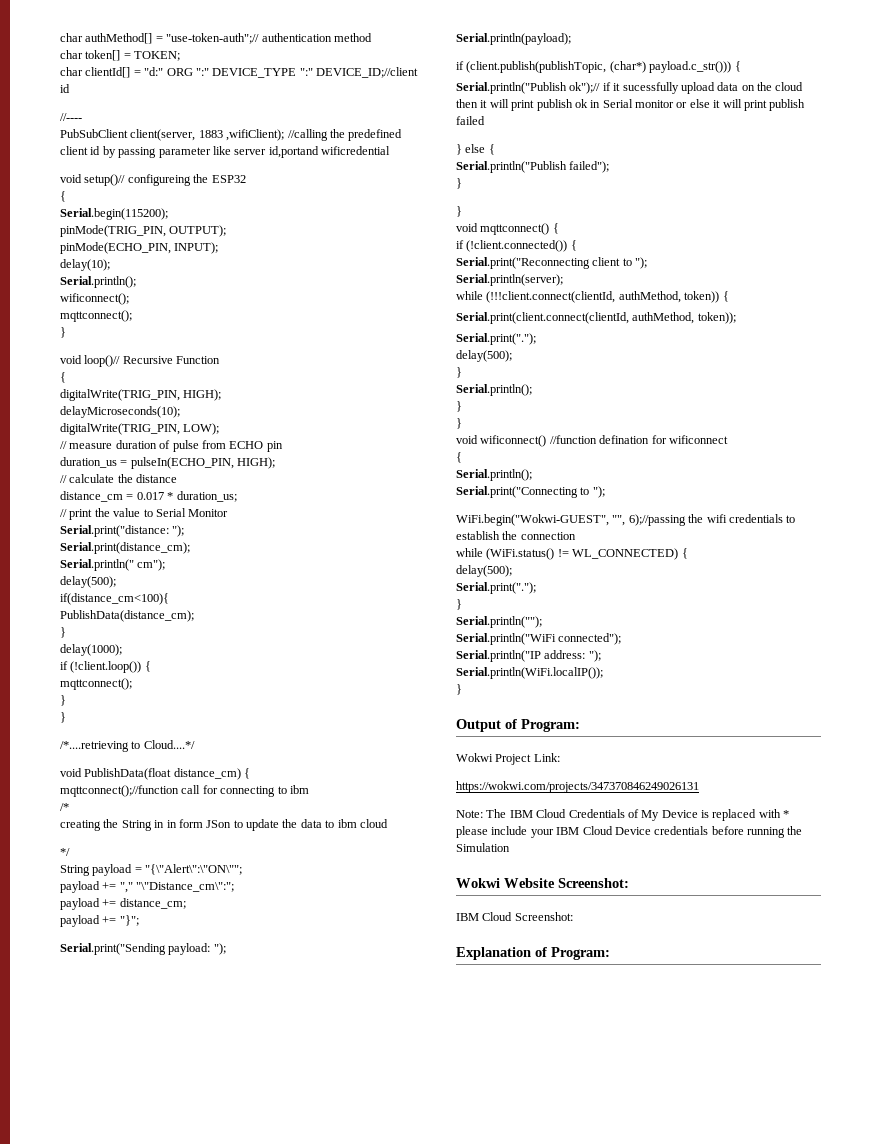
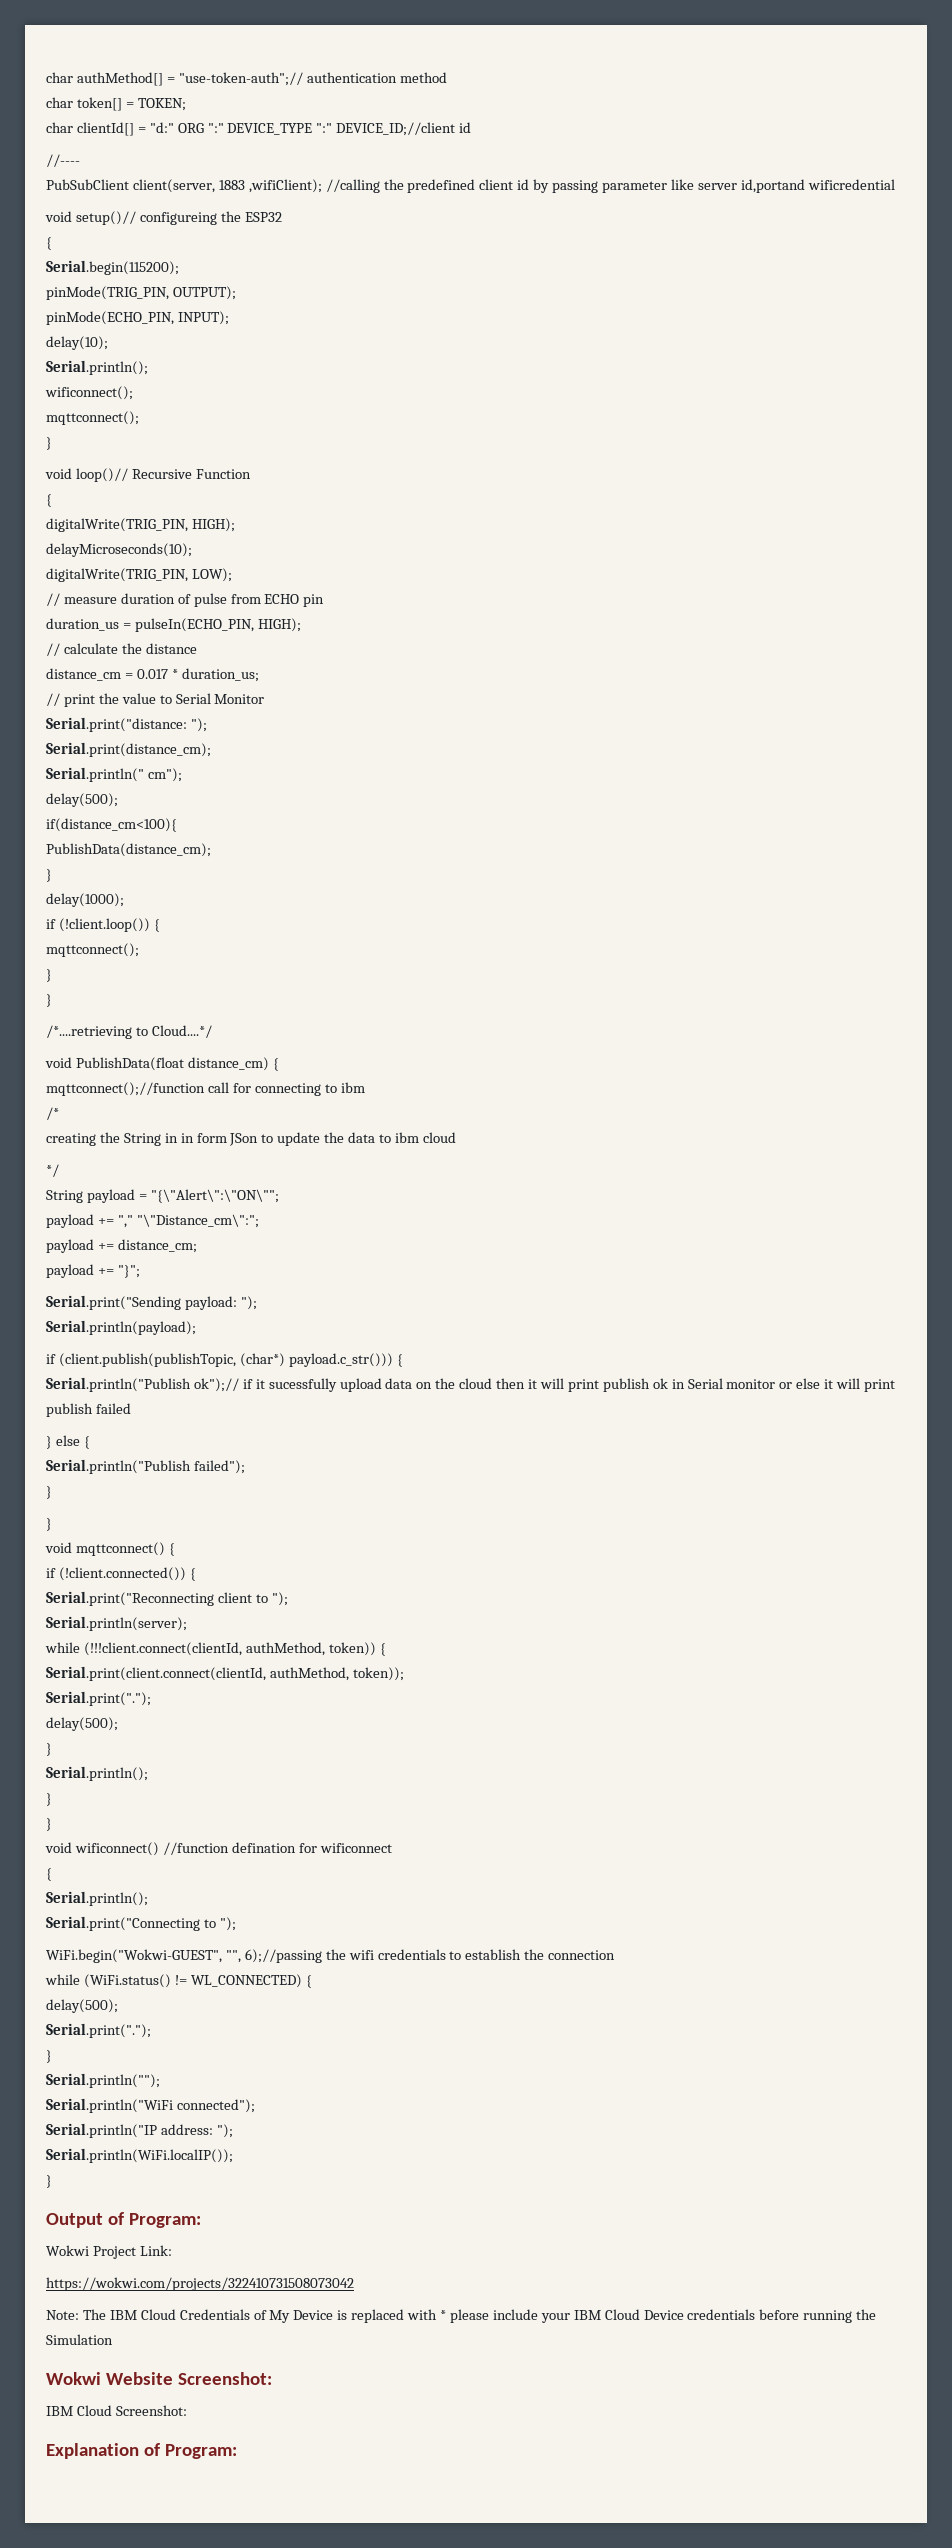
[456,781,699,793] https://wokwi.com/projects/347370846249026131 -> [46,2277,354,2291] https://wokwi.com/projects/322410731508073042

